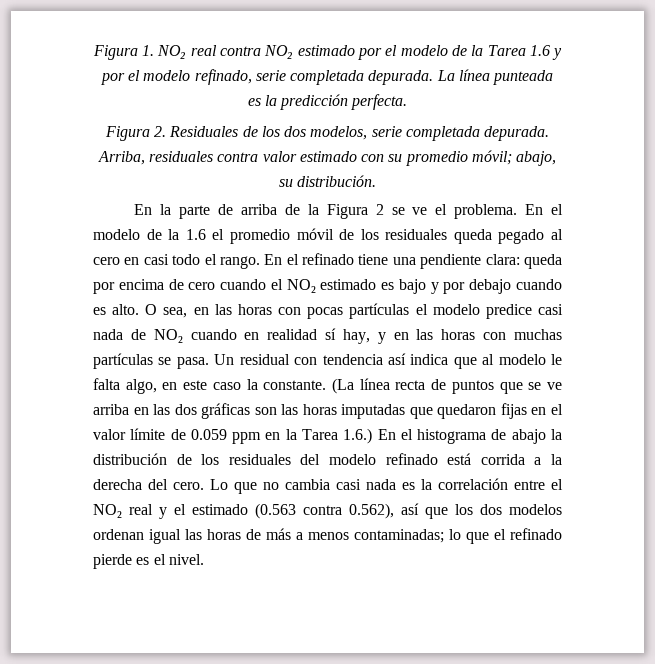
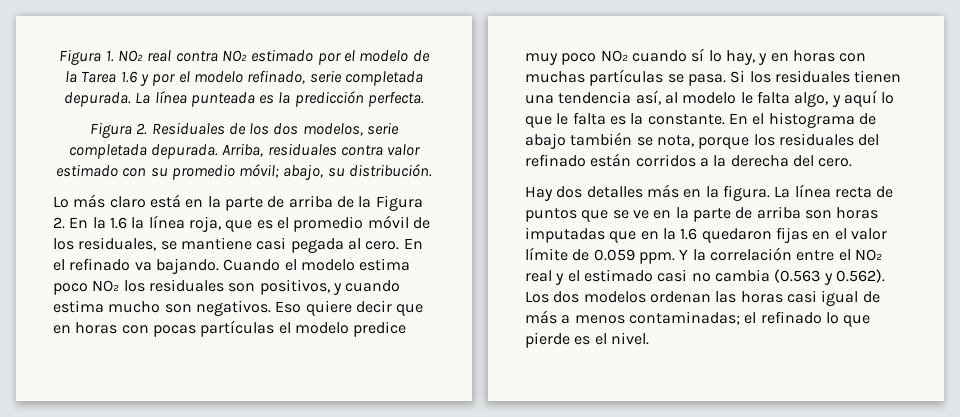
[134,204,153,215] En -> [53,194,204,208] Lo más claro está en
[375,204,564,219] [93,229,206,240] 2 se ve el problema. En el modelo de la 1.6 -> [53,215,273,232] 2. En la 1.6 la línea roja, que es
[385,229,563,244] [93,253,563,269] [93,279,562,294] [93,304,232,318] residuales queda pegado al cero en casi todo el rango. En el refinado tiene una pendiente clara: queda por encima de cero cuando el NO₂ estimado es bajo y por debajo cuando es alto. O sea, en las -> [78,237,423,253] [53,258,411,274] [53,279,401,295] [53,300,424,316] [53,325,71,334] residuales, se mantiene casi pegada al cero. En el refinado va bajando. Cuando el modelo estima poco NO₂ los residuales son positivos, y cuando estima mucho son negativos. Eso quiere decir que en
[538,304,563,315] [93,328,337,343] casi nada de NO₂ cuando en realidad sí -> [525,48,722,65] muy poco NO₂ cuando sí lo
[416,329,434,340] las -> (789, 57) none
[214,353,477,369] Un residual con tendencia así indica que -> [730,70,902,83] [525,90,661,105] Si los residuales tienen una tendencia así,
[162,378,354,394] en este caso la constante. (La -> [831,90,895,107] [525,112,876,128] [525,132,880,149] [525,153,853,167] [525,184,791,201] y aquí lo que le falta es la constante. En el histograma de abajo también se nota, porque los residuales del refinado están corridos a la derecha del cero. // Hay dos detalles más en la figura. La
[93,403,433,419] arriba en las dos gráficas son las horas imputadas que -> [653,206,879,222] [525,227,698,243] en la parte de arriba son horas imputadas que en la 1.6
[232,428,562,444] [93,453,563,465] [93,479,415,494] ppm en la Tarea 1.6.) En el histograma de abajo la distribución de los residuales del modelo refinado está corrida a la derecha del cero. Lo que no cambia casi nada es -> [638,249,689,264] ppm. Y
[255,503,473,519] (0.563 contra 0.562), así que los -> [657,269,885,285] [525,291,549,303] casi no cambia (0.563 y 0.562). Los
[149,529,241,544] igual las horas -> [715,290,859,306] las horas casi igual
[449,528,562,544] lo que el refinado -> [744,311,871,327] el refinado lo que

